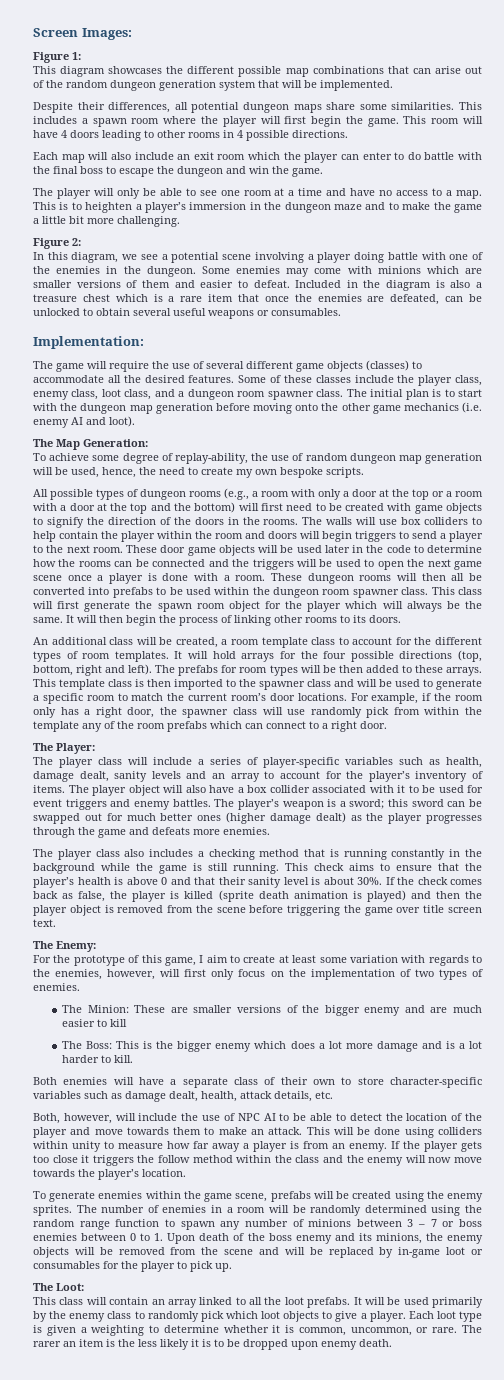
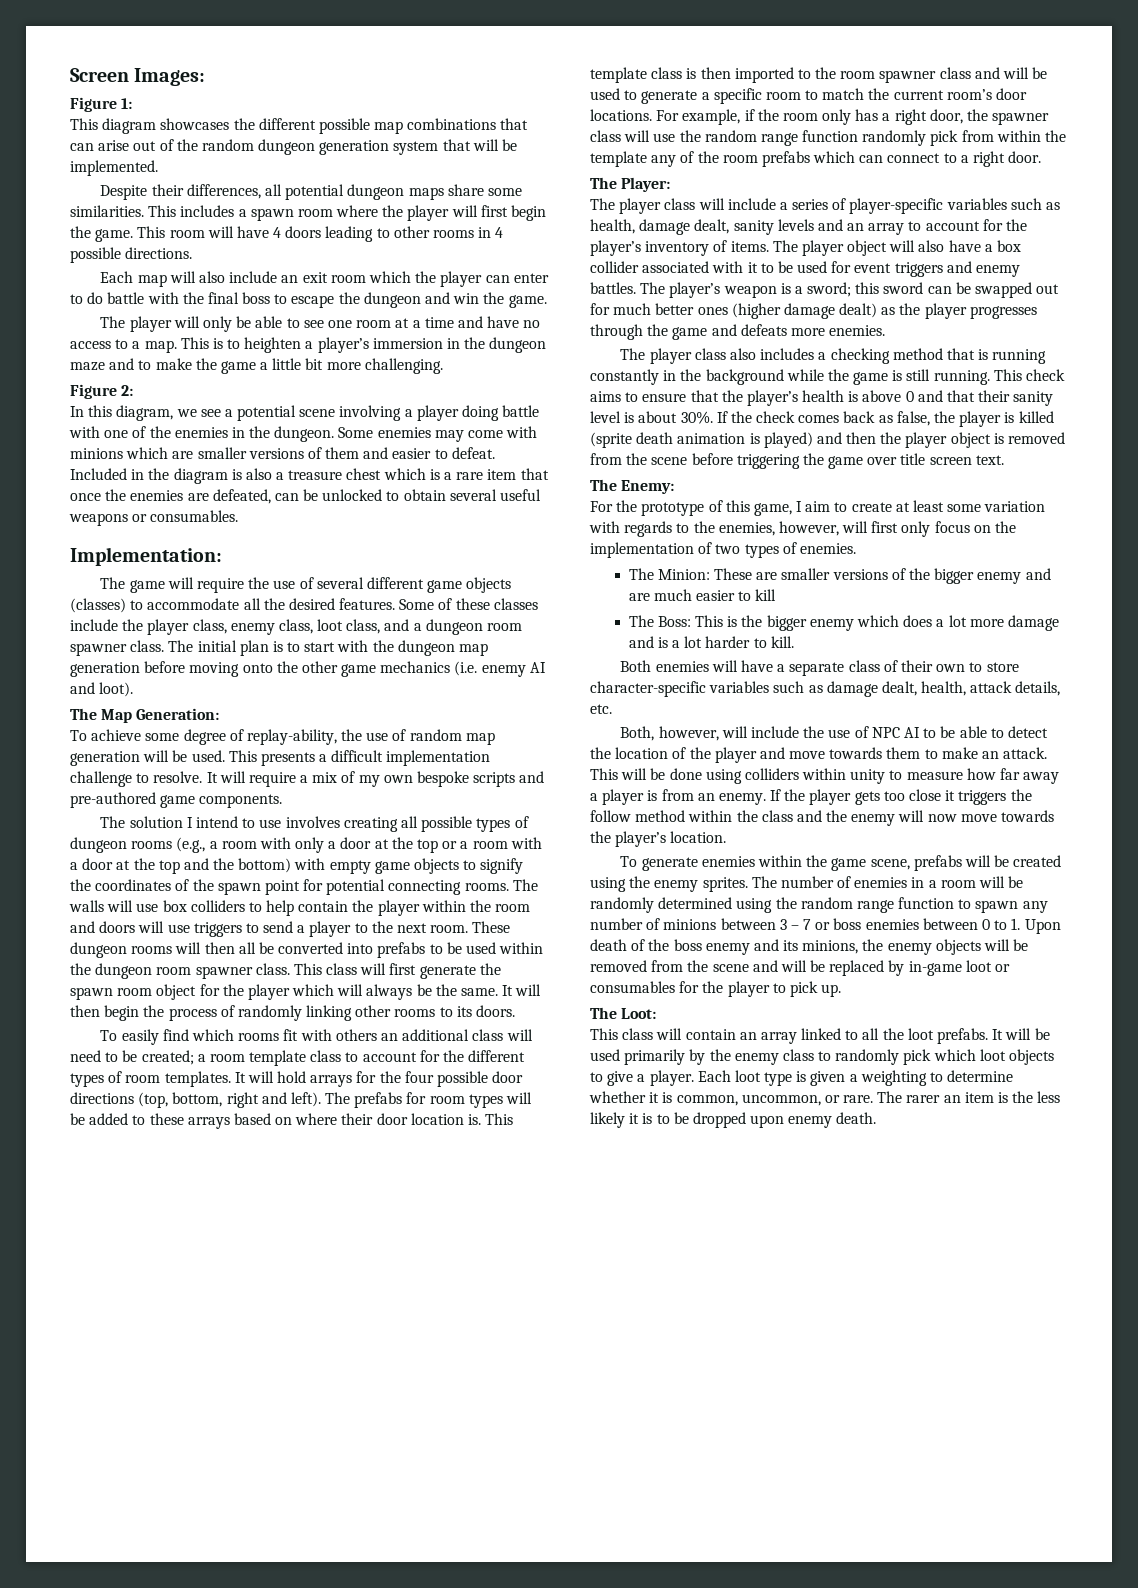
[349,453,396,464] dungeon -> (462, 735) none
[71,467,364,478] [33,489,48,497] used, hence, the need to create my own bespoke scripts. // All -> [191,750,491,766] [70,771,545,787] [70,792,283,808] [100,816,418,832] used. This presents a difficult implementation challenge to resolve. It will require a mix of my own bespoke scripts and pre-authored game components. // The solution I intend to use involves creating all
[238,503,412,511] will first need to be created with -> [294,858,371,874] with empty
[107,517,260,525] direction of the doors in the -> [95,879,462,895] coordinates of the spawn point for potential connecting
[322,531,352,542] begin -> [167,924,190,933] use
[160,545,482,556] [33,559,482,570] [33,573,302,584] door game objects will be used later in the code to determine how the rooms can be connected and the triggers will be used to open the next game scene once a player is done with a room. These -> (511, 927) none
(232, 619) none -> [237,1005,302,1021] randomly
[33,637,218,648] An additional class will be created, -> [100,1029,533,1045] [70,1050,194,1065] To easily find which rooms fit with others an additional class will need to be created;
(394, 656) none -> [492,1071,524,1083] door
[338,665,363,673] then -> (85, 1119) none
[445,667,482,676] arrays. -> [187,1113,482,1129] arrays based on where their door location is.
(256, 683) none -> [840,71,876,79] room
(306, 712) none -> [679,130,859,146] the random range function

